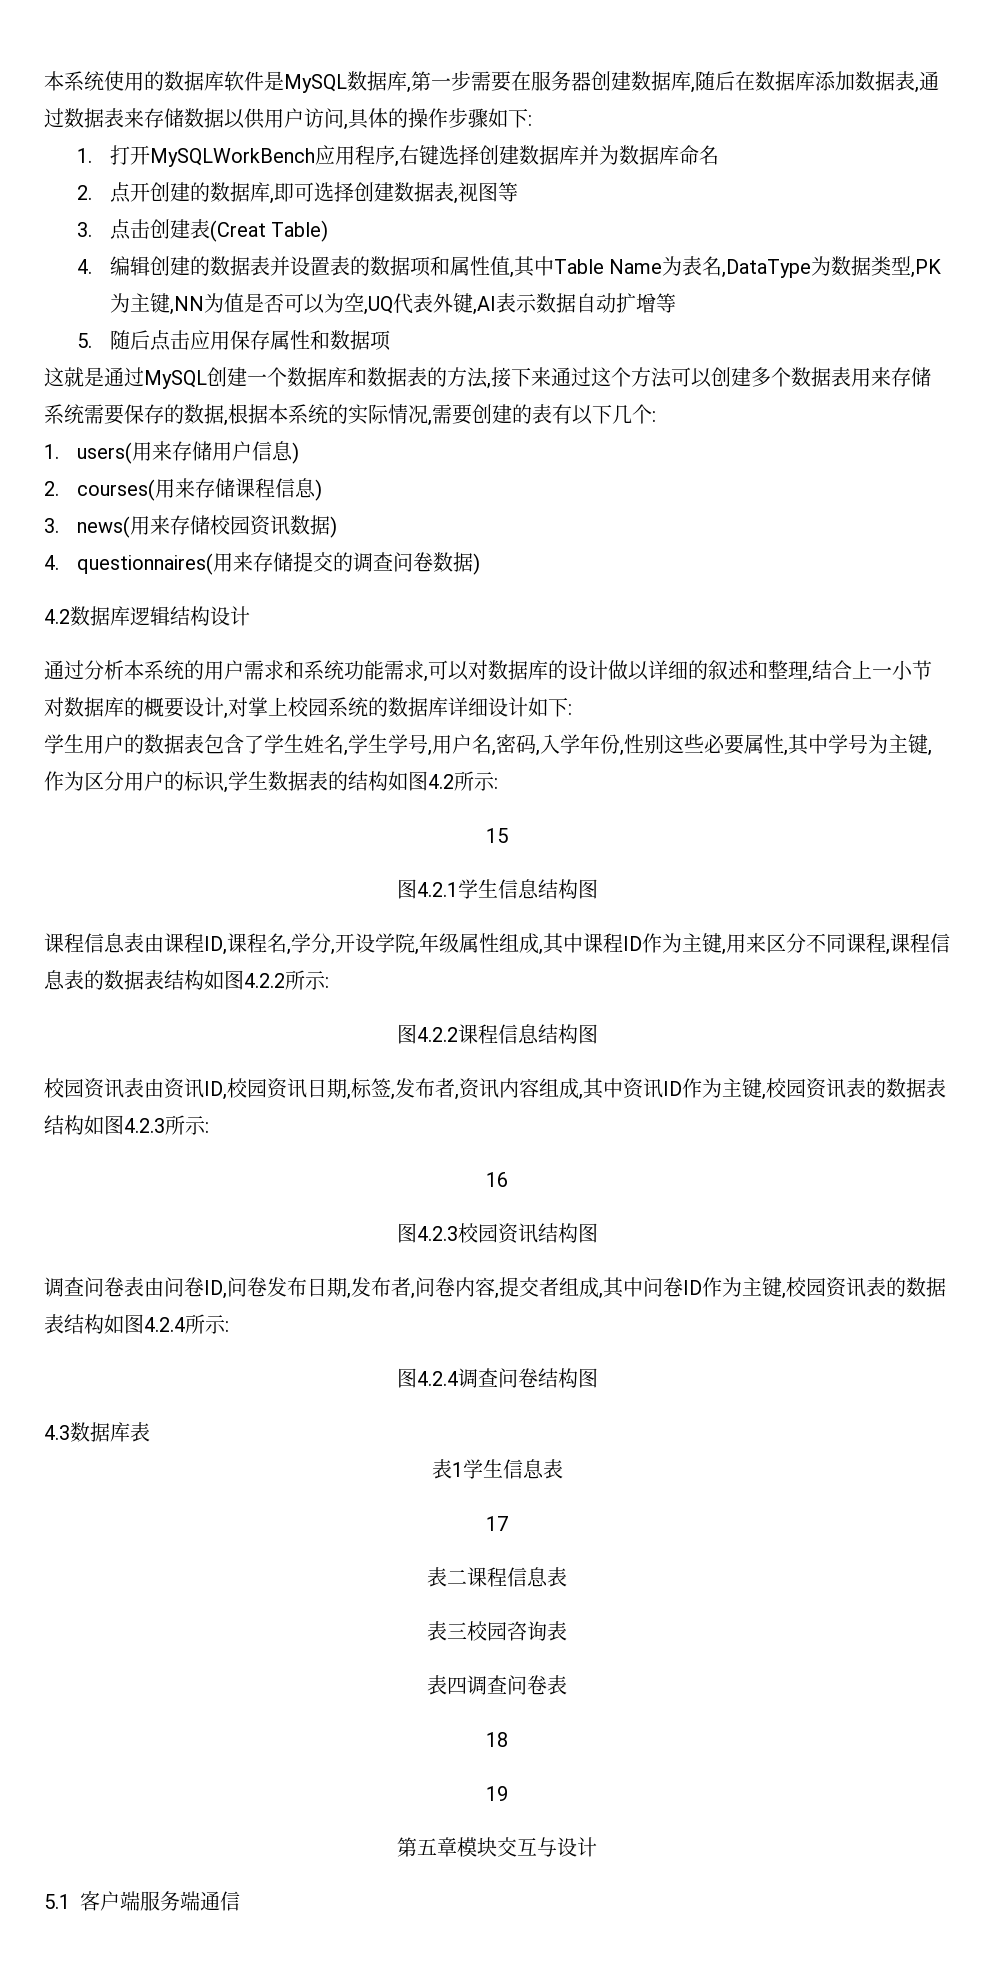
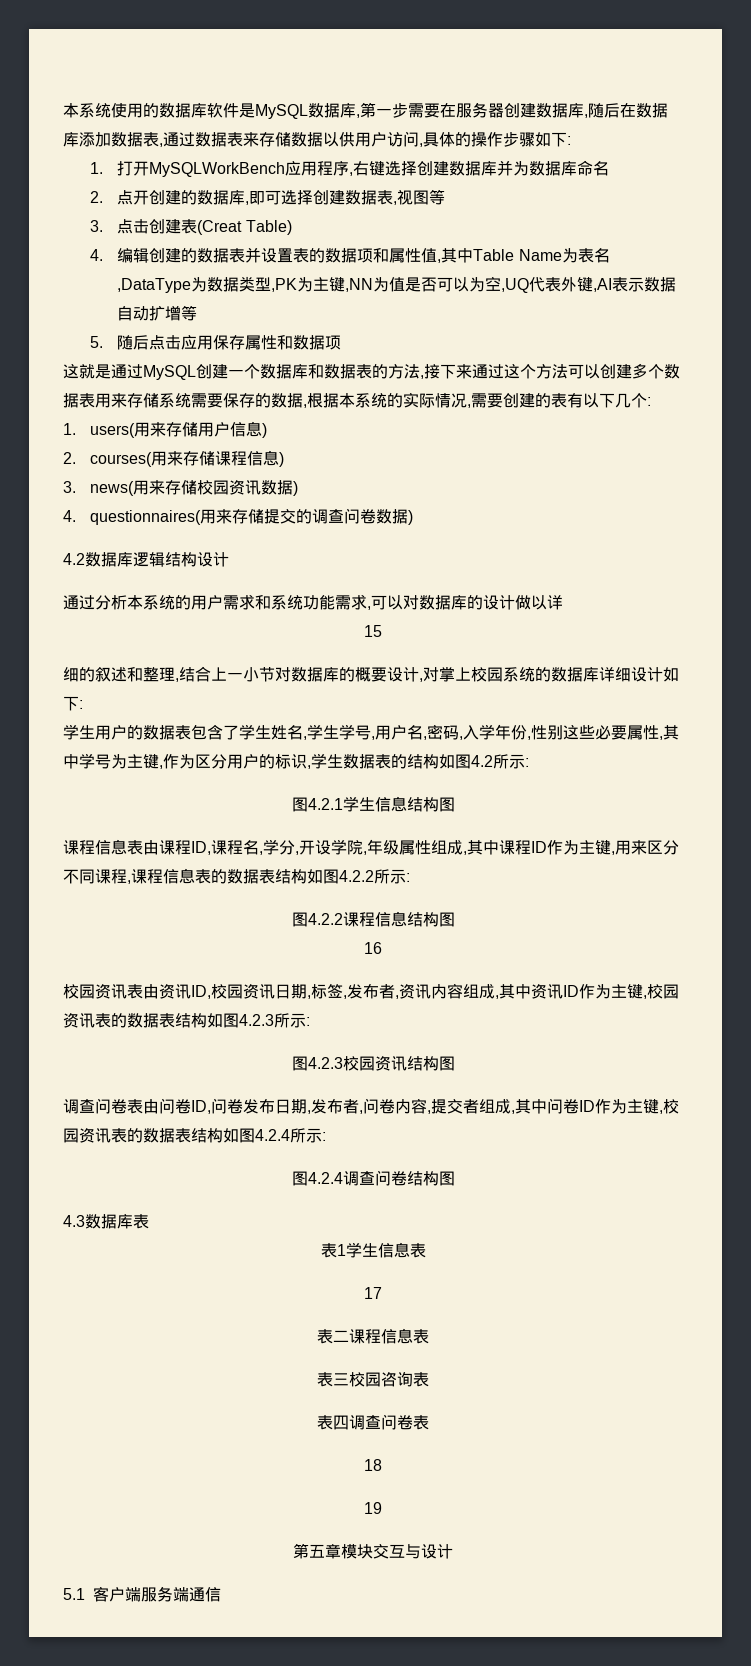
(668, 670) none -> [364,625,382,637] // 15 //
[486,828,508,843] // 15 -> (529, 762) none
(598, 1034) none -> [364,942,382,954] // 16
[486,1172,508,1187] // 16 -> (310, 1021) none

